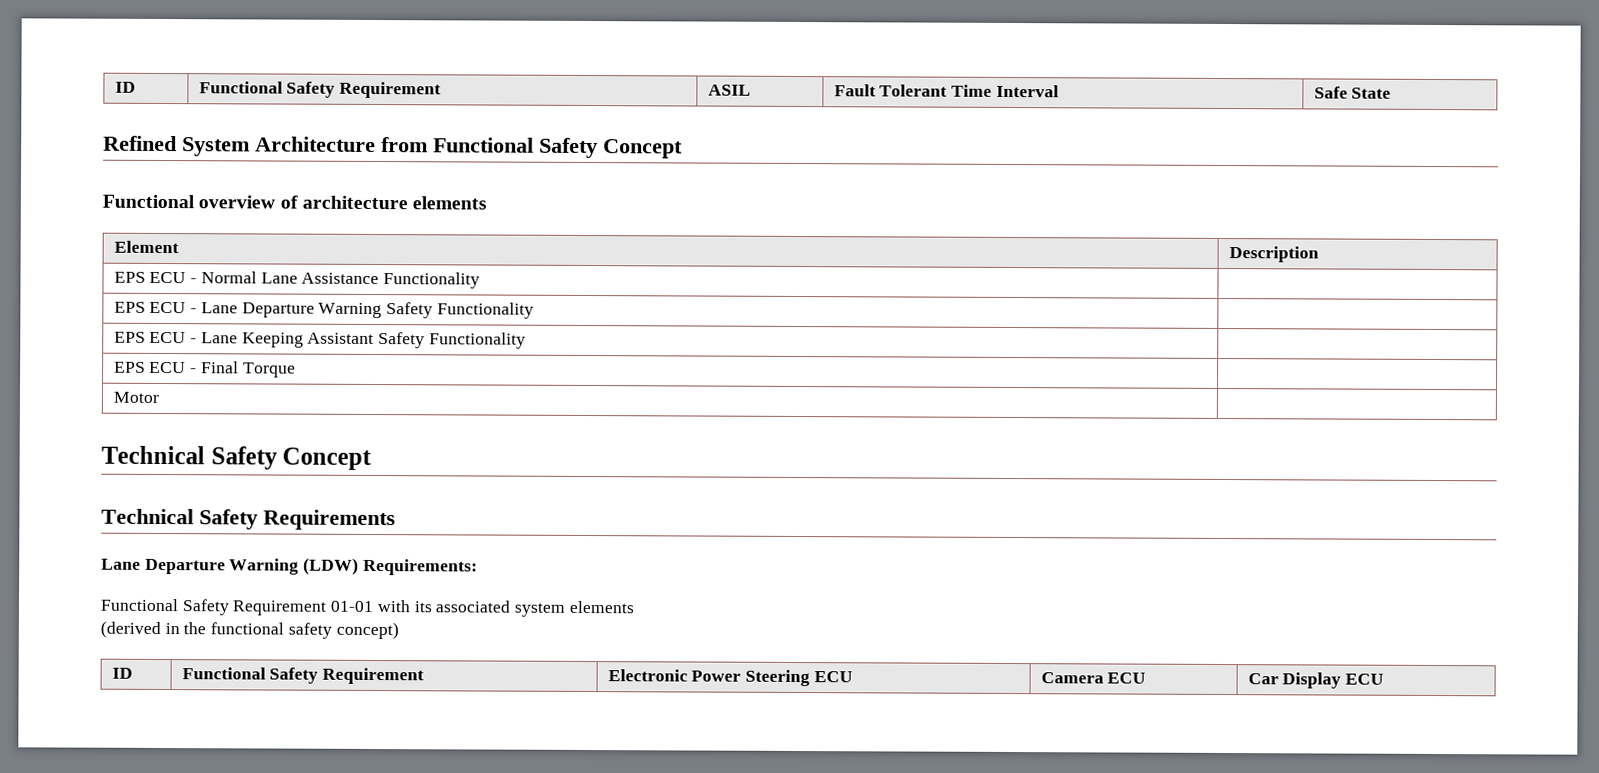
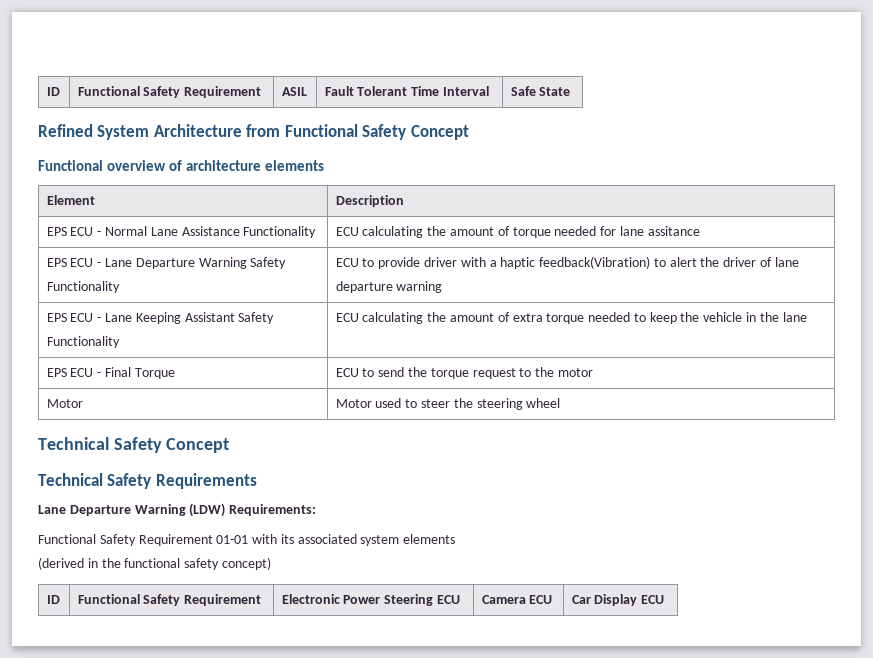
(481, 280) none -> [335,226,700,238] ECU calculating the amount of torque needed for lane assitance
(534, 310) none -> [335,256,799,269] [335,281,443,293] ECU to provide driver with a haptic feedback(Vibration) to alert the driver of lane departure warning
(526, 340) none -> [335,312,807,324] ECU calculating the amount of extra torque needed to keep the vehicle in the lane
[112,391,159,403] // Motor | -> [335,367,593,379] [46,399,83,408] [335,398,561,410] ECU to send the torque request to the motor // Motor | Motor used to steer the steering wheel

